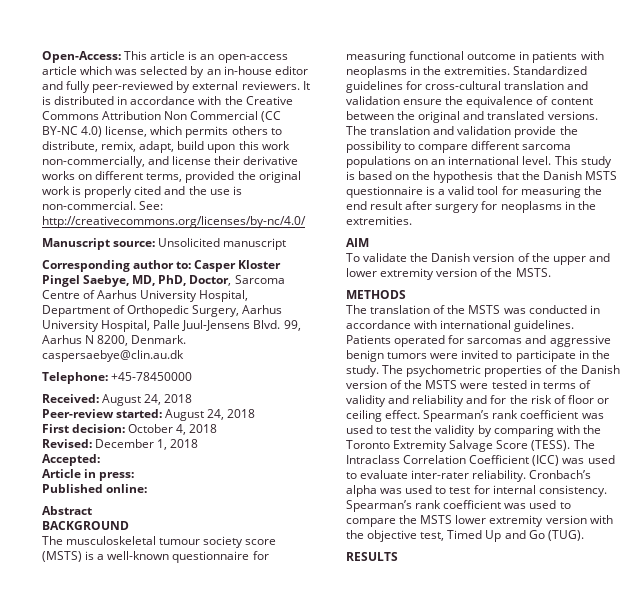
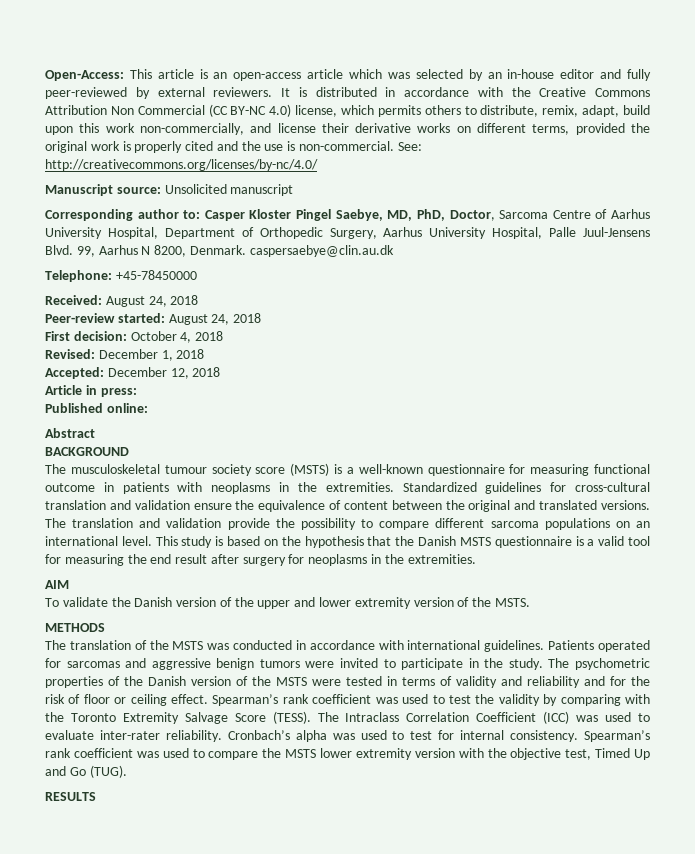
(100, 460) none -> [107,367,221,379] December 12, 2018

